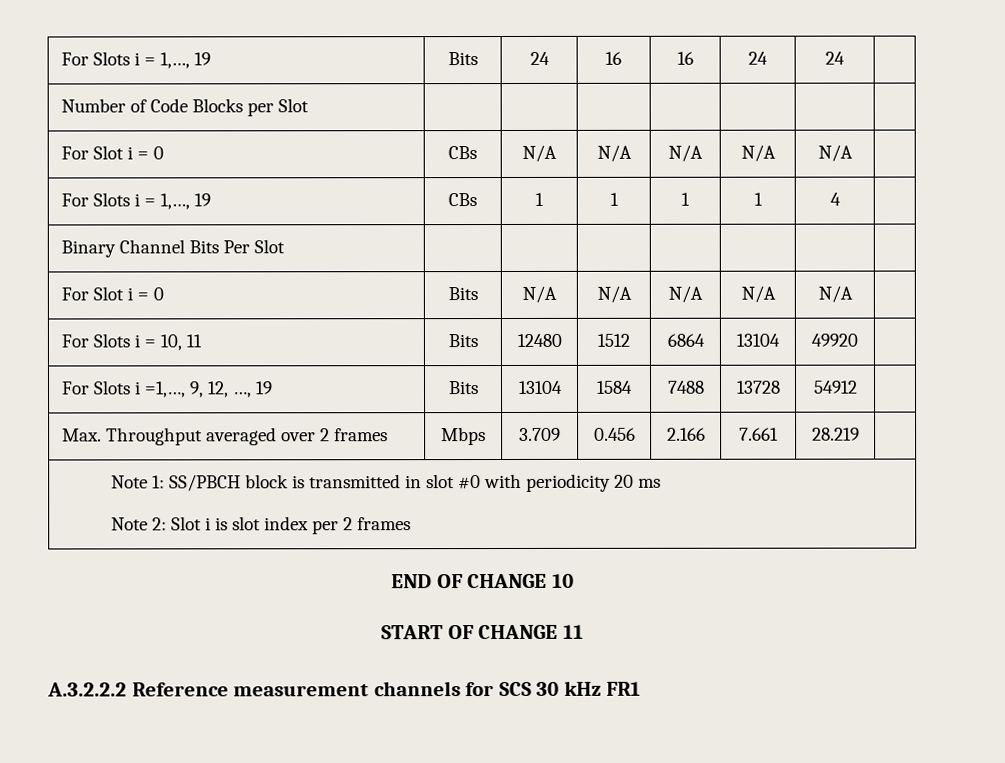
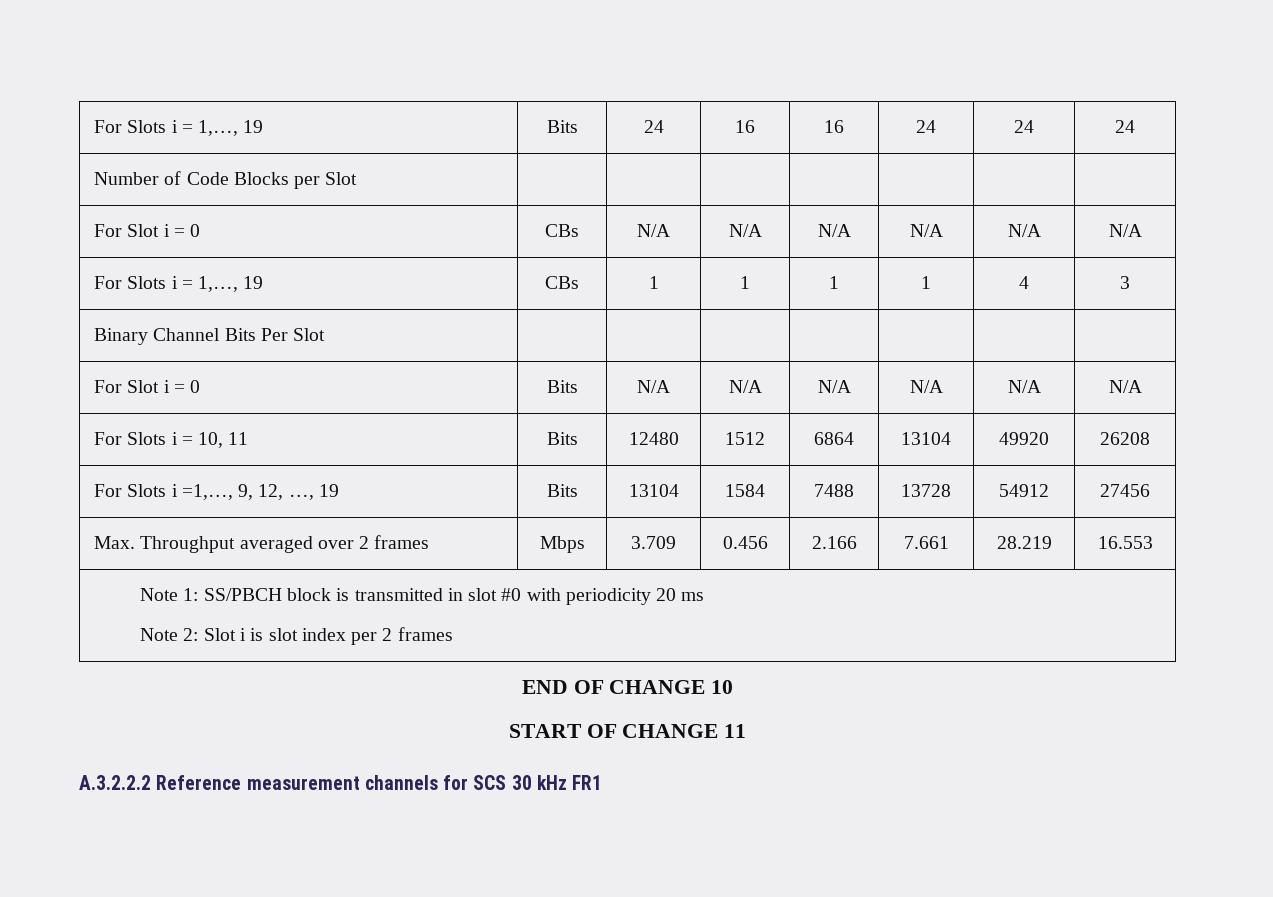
(845, 58) none -> [1115,120,1135,133] 24
(853, 153) none -> [1108,224,1142,237] N/A
(841, 199) none -> [1120,276,1130,289] 3
(853, 294) none -> [1108,380,1142,393] N/A
(858, 340) none -> [1100,432,1150,445] 26208
(858, 387) none -> [1100,484,1150,497] 27456
(860, 434) none -> [1097,536,1153,549] 16.553

